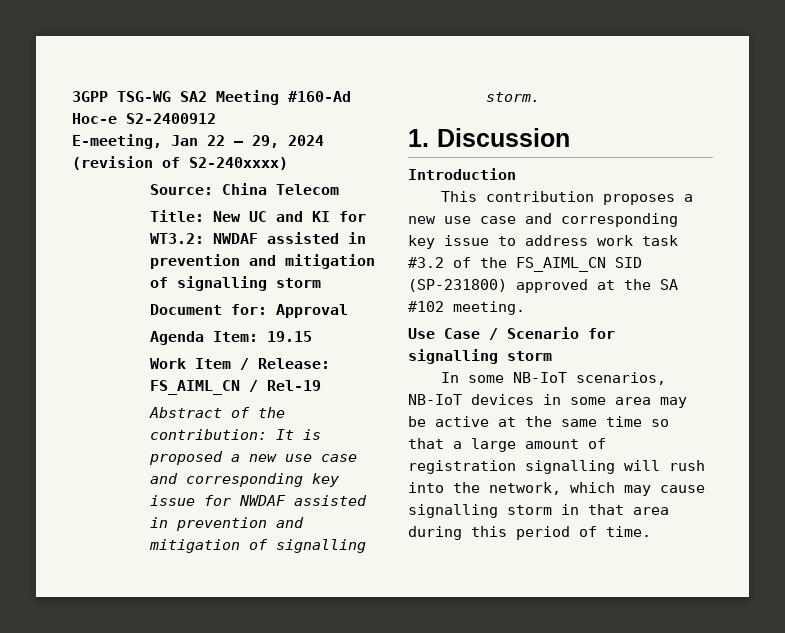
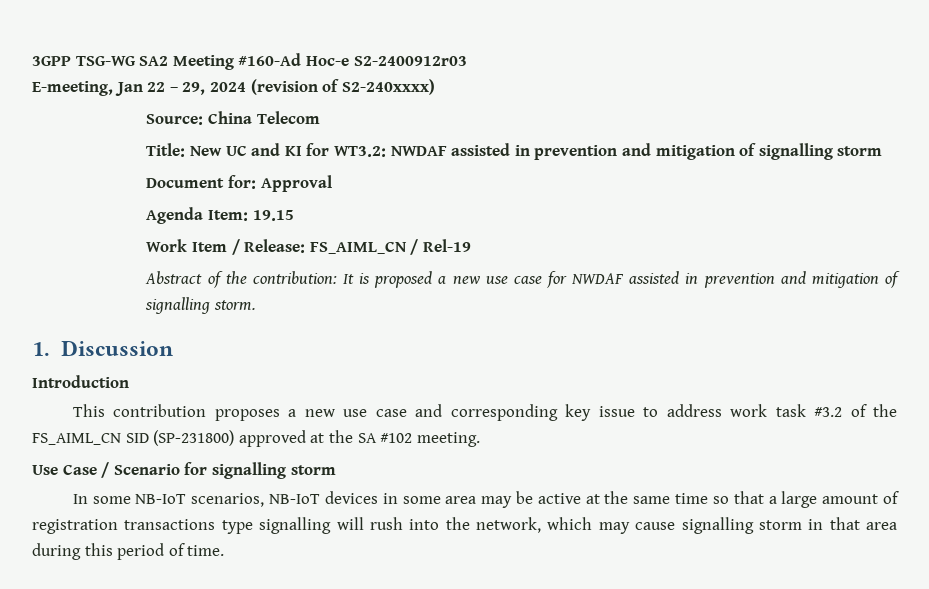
[126,113,216,124] S2-2400912 -> [353,56,467,66] S2-2400912r03
[150,473,340,487] [150,495,196,506] and corresponding key issue -> (542, 280) none
(516, 467) none -> [124,519,253,534] transactions type

